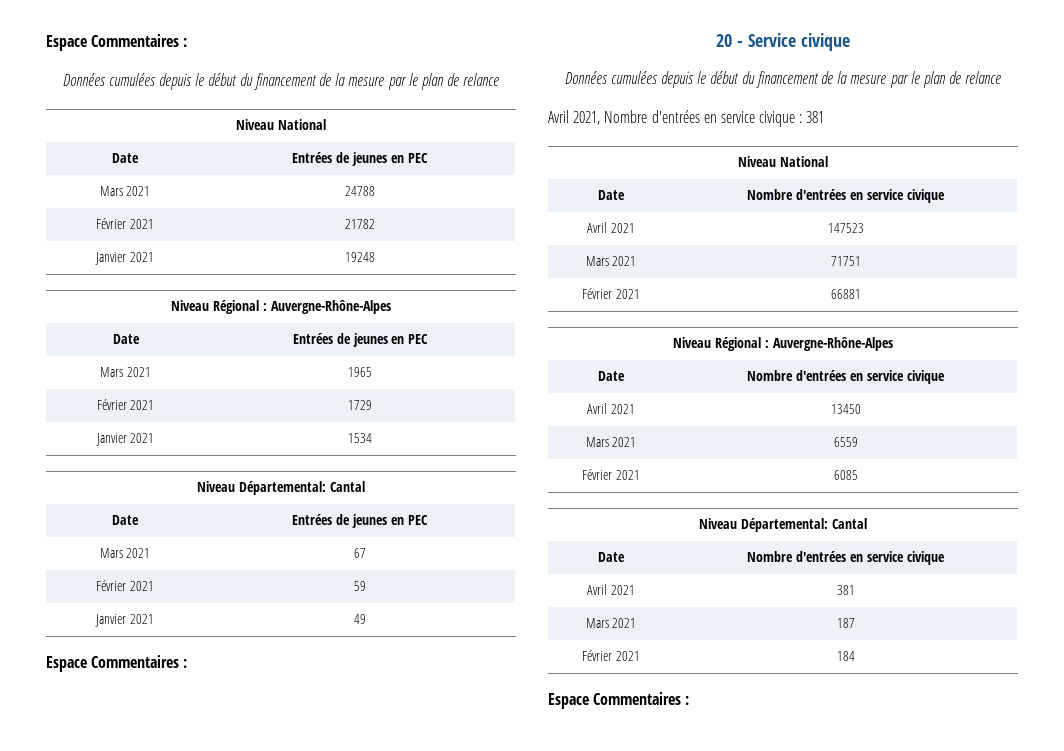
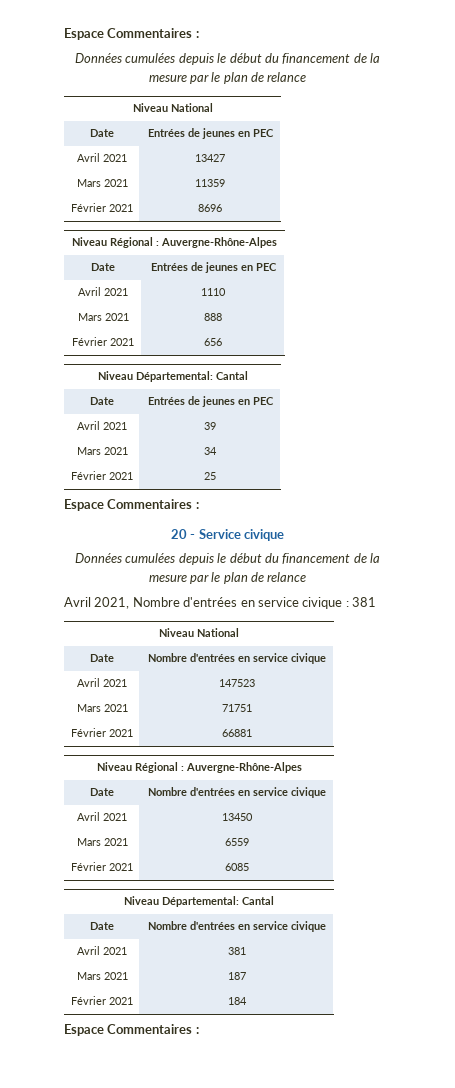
[99,186,151,196] [344,186,375,196] [96,218,154,229] [344,219,375,229] [95,252,154,265] [344,252,375,262] // Mars 2021 | 24788 // Février 2021 | 21782 // Janvier 2021 | 19248 -> [77,153,127,162] [195,154,225,162] [76,179,128,187] [195,179,225,187] [71,203,133,212] [198,204,222,212] // Avril 2021 | 13427 // Mars 2021 | 11359 // Février 2021 | 8696
[100,367,151,377] [348,367,373,377] [96,399,155,410] [348,400,373,410] [95,433,155,446] [348,433,373,443] // Mars 2021 | 1965 // Février 2021 | 1729 // Janvier 2021 | 1534 -> [78,287,128,296] [201,288,226,296] [77,313,129,321] [204,313,222,321] [72,337,134,346] [204,338,222,346] // Avril 2021 | 1110 // Mars 2021 | 888 // Février 2021 | 656
[99,548,151,558] [353,548,366,558] [96,580,154,591] [353,581,366,591] [95,614,154,627] [353,614,366,624] // Mars 2021 | 67 // Février 2021 | 59 // Janvier 2021 | 49 -> [77,421,127,430] [204,422,216,430] [76,447,128,455] [204,447,217,455] [71,471,133,480] [204,472,216,480] // Avril 2021 | 39 // Mars 2021 | 34 // Février 2021 | 25

